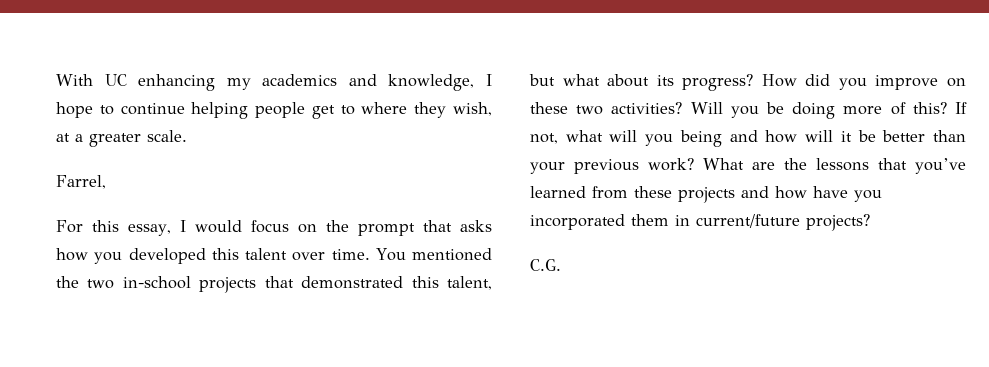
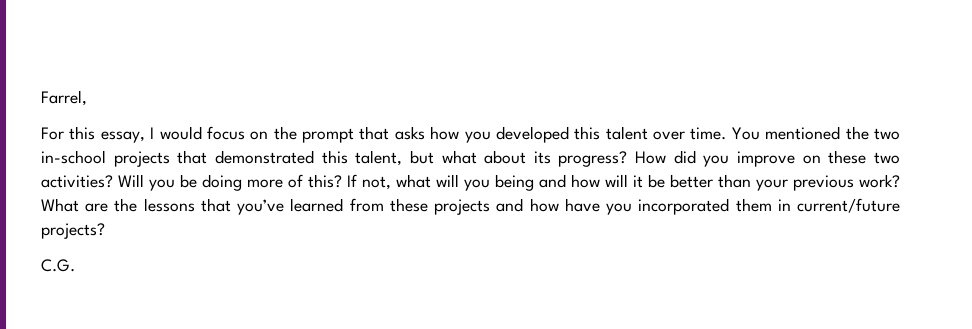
[56,74,492,91] [56,102,492,119] [56,130,187,147] With UC enhancing my academics and knowledge, I hope to continue helping people get to where they wish, at a greater scale. // -> (41, 98) none

